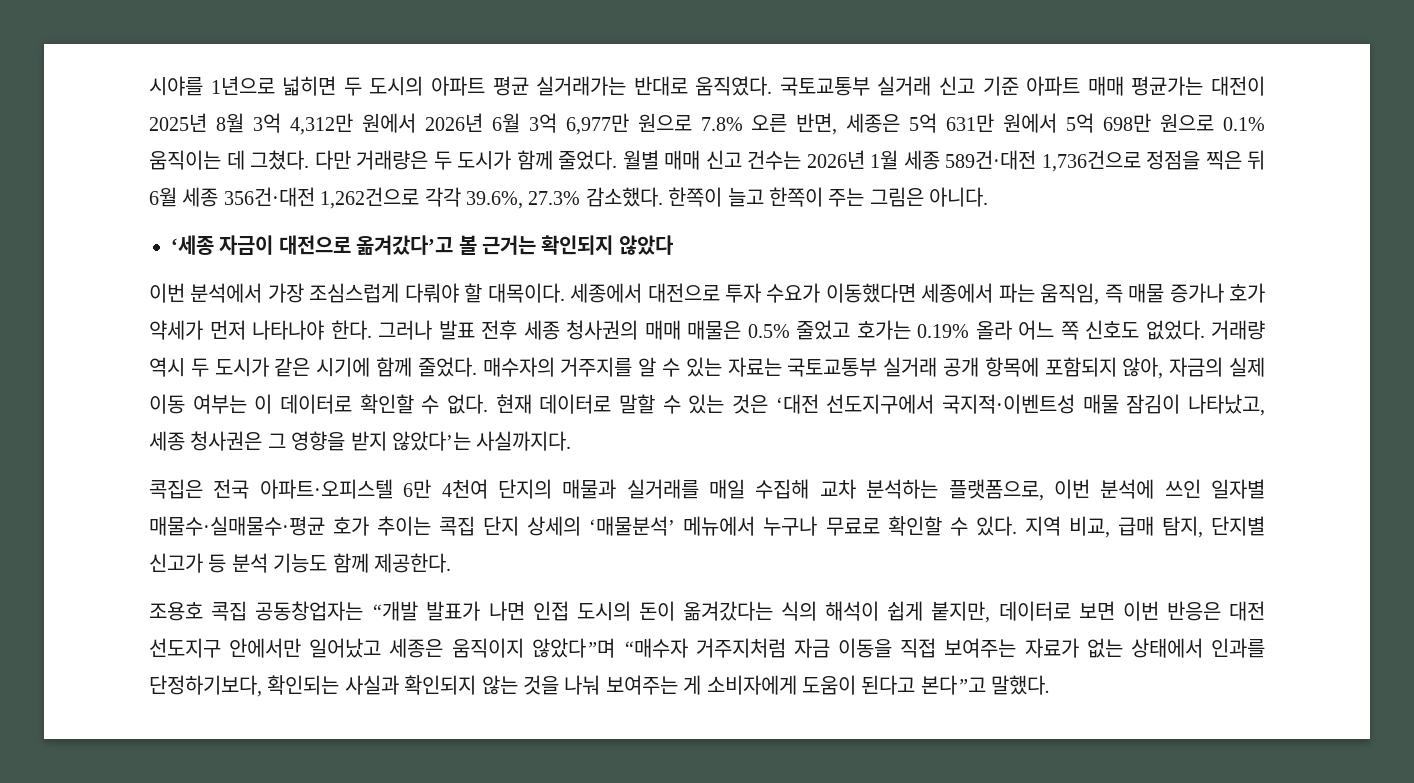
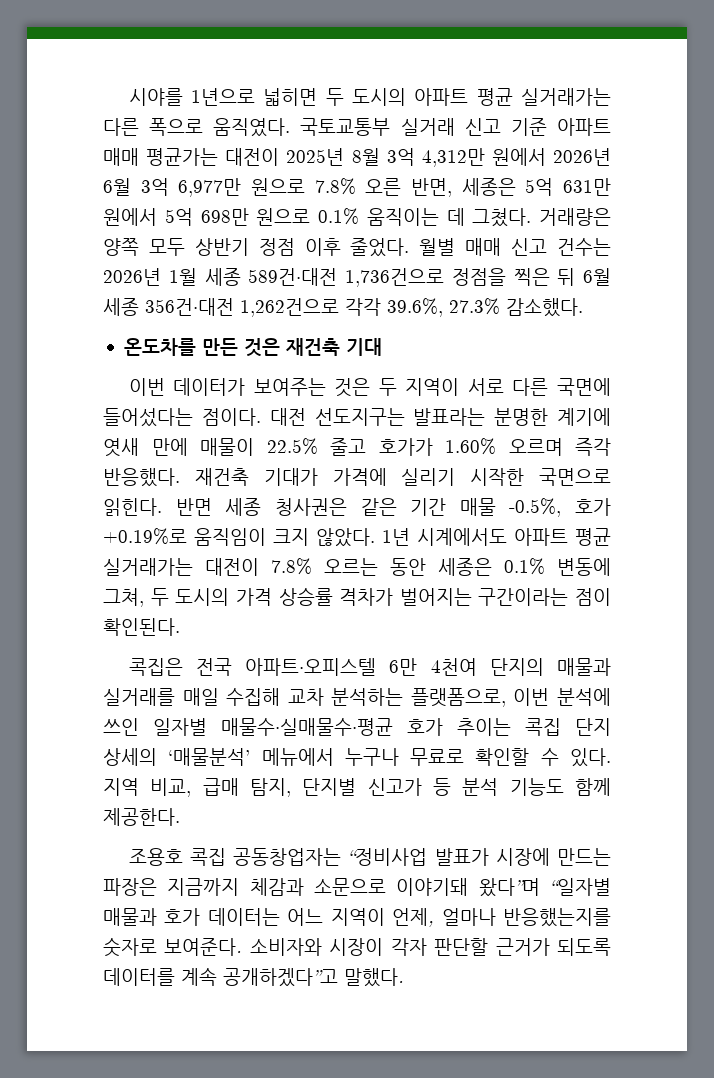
[633,76,688,96] 반대로 -> [103,118,204,136] 다른 폭으로
[314,150,553,170] 다만 거래량은 두 도시가 함께 -> [539,208,611,226] [103,238,341,256] 거래량은 양쪽 모두 상반기 정점 이후
[668,187,989,207] [171,235,673,255] [149,283,1265,305] [149,320,1265,340] [149,357,1265,379] [149,394,1265,416] [149,431,572,451] 한쪽이 늘고 한쪽이 주는 그림은 아니다. // ‘세종 자금이 대전으로 옮겨갔다’고 볼 근거는 확인되지 않았다 // 이번 분석에서 가장 조심스럽게 다뤄야 할 대목이다. 세종에서 대전으로 투자 수요가 이동했다면 세종에서 파는 움직임, 즉 매물 증가나 호가 약세가 먼저 나타나야 한다. 그러나 발표 전후 세종 청사권의 매매 매물은 0.5% 줄었고 호가는 0.19% 올라 어느 쪽 신호도 없었다. 거래량 역시 두 도시가 같은 시기에 함께 줄었다. 매수자의 거주지를 알 수 있는 자료는 국토교통부 실거래 공개 항목에 포함되지 않아, 자금의 실제 이동 여부는 이 데이터로 확인할 수 없다. 현재 데이터로 말할 수 있는 것은 ‘대전 선도지구에서 국지적·이벤트성 매물 잠김이 나타났고, 세종 청사권은 그 영향을 받지 않았다’는 사실까지다. -> [123,338,382,357] [128,378,611,397] [103,408,611,427] [103,438,611,457] [103,468,611,487] [103,498,611,517] [103,528,611,547] [103,558,611,576] [103,587,611,607] [103,618,180,636] // 온도차를 만든 것은 재건축 기대 // 이번 데이터가 보여주는 것은 두 지역이 서로 다른 국면에 들어섰다는 점이다. 대전 선도지구는 발표라는 분명한 계기에 엿새 만에 매물이 22.5% 줄고 호가가 1.60% 오르며 즉각 반응했다. 재건축 기대가 가격에 실리기 시작한 국면으로 읽힌다. 반면 세종 청사권은 같은 기간 매물 -0.5%, 호가 +0.19%로 움직임이 크지 않았다. 1년 시계에서도 아파트 평균 실거래가는 대전이 7.8% 오르는 동안 세종은 0.1% 변동에 그쳐, 두 도시의 가격 상승률 격차가 벌어지는 구간이라는 점이 확인된다.
[371,601,1265,623] [149,638,1265,658] [149,675,986,697] “개발 발표가 나면 인접 도시의 돈이 옮겨갔다는 식의 해석이 쉽게 붙지만, 데이터로 보면 이번 반응은 대전 선도지구 안에서만 일어났고 세종은 움직이지 않았다”며 “매수자 거주지처럼 자금 이동을 직접 보여주는 자료가 없는 상태에서 인과를 단정하기보다, 확인되는 사실과 확인되지 않는 것을 나눠 보여주는 게 소비자에게 도움이 된다고 본다”고 -> [348,848,611,866] [103,878,611,897] [103,908,611,927] [103,937,611,957] [103,967,338,987] “정비사업 발표가 시장에 만드는 파장은 지금까지 체감과 소문으로 이야기돼 왔다”며 “일자별 매물과 호가 데이터는 어느 지역이 언제, 얼마나 반응했는지를 숫자로 보여준다. 소비자와 시장이 각자 판단할 근거가 되도록 데이터를 계속 공개하겠다”고

